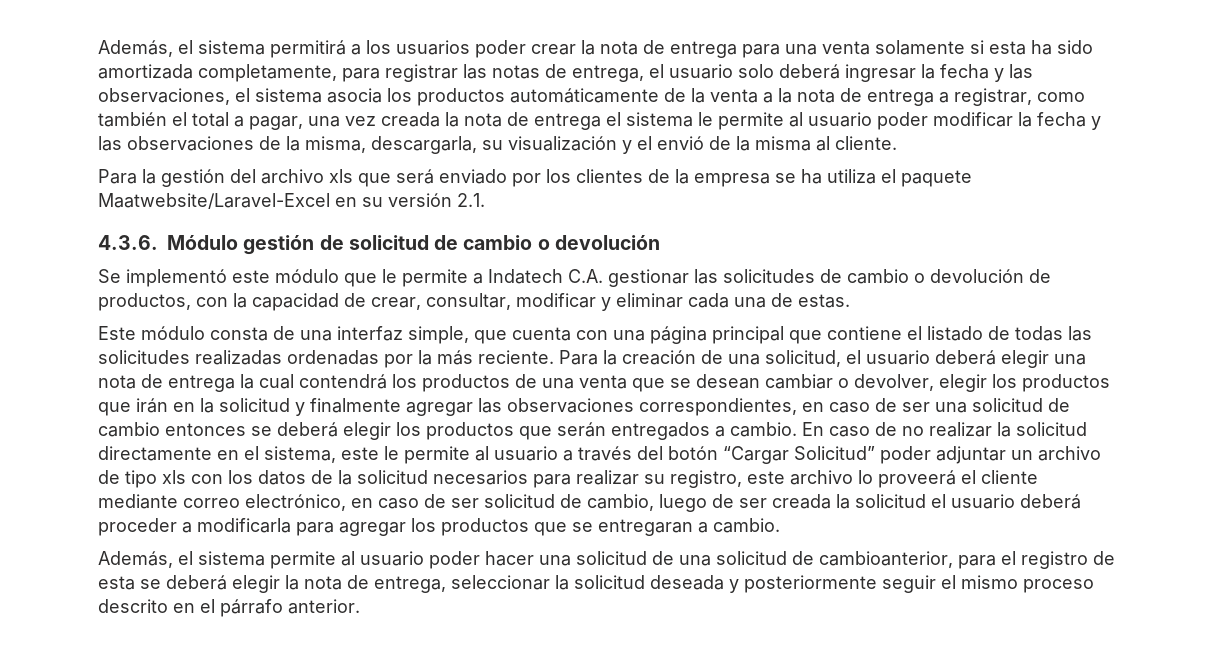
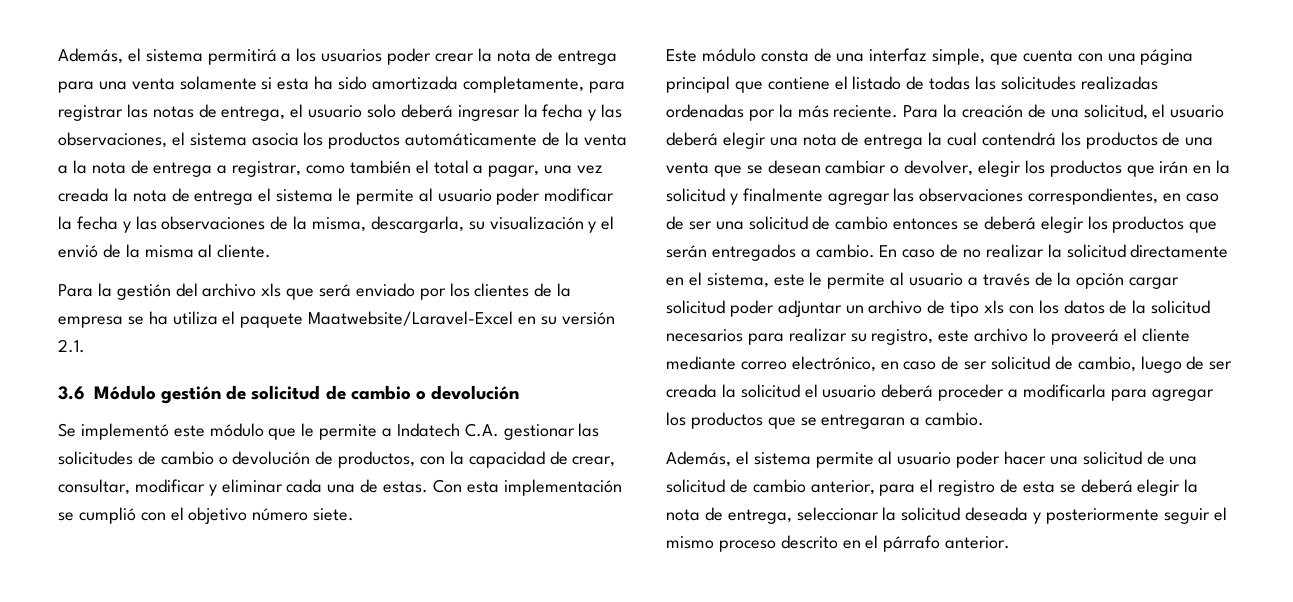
[98,235,158,250] 4.3.6. -> [58,386,85,400] 3.6
(850, 301) none -> [432,479,622,496] [58,507,355,524] Con esta implementación se cumplió con el objetivo número siete.
[637,446,875,464] del botón “Cargar Solicitud” -> [1034,272,1180,289] [666,300,725,314] de la opción cargar solicitud
[819,551,953,568] cambioanterior, -> [752,479,875,495] cambio anterior,

